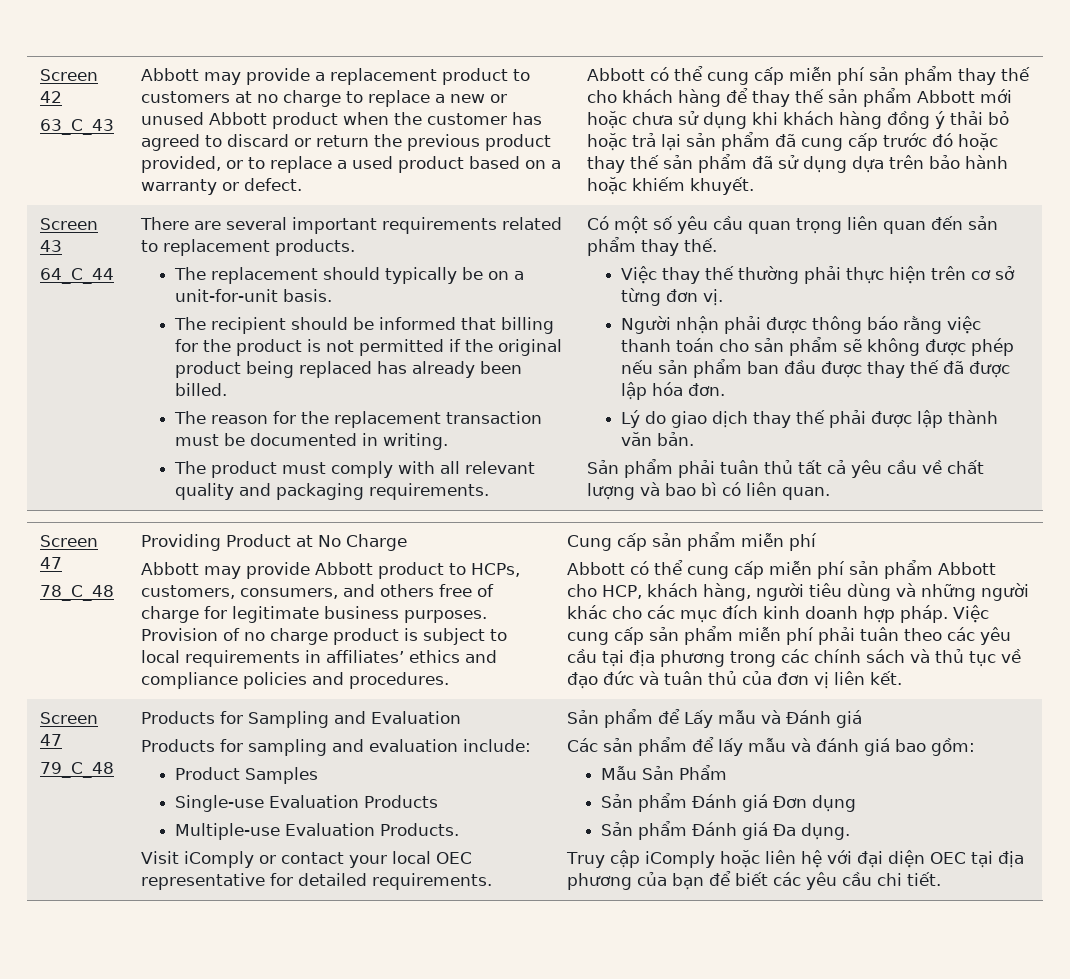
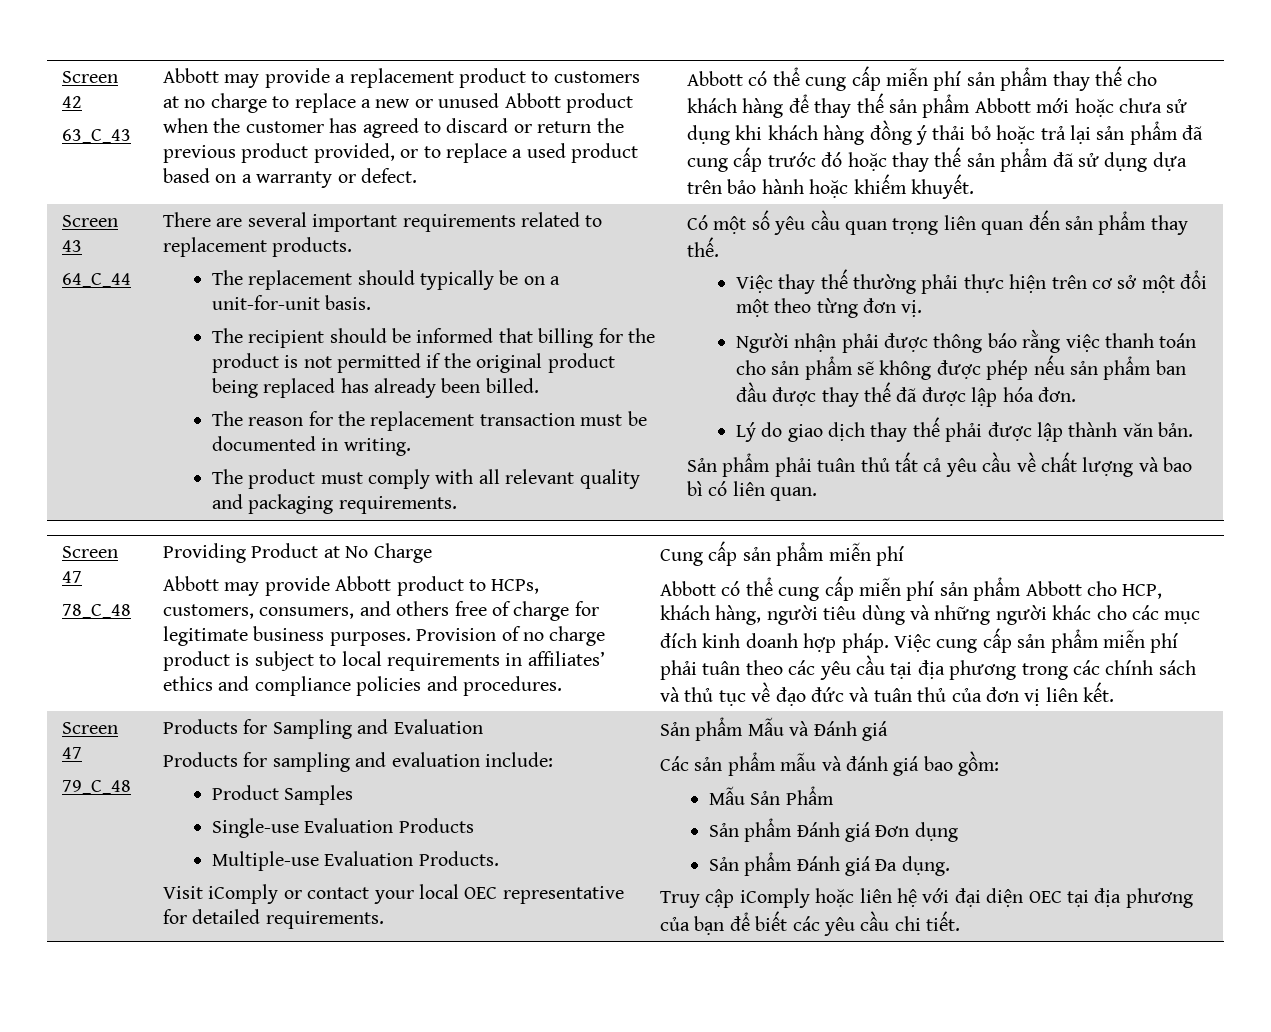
(1015, 273) none -> [1141,270,1208,293] [735,298,812,317] một đổi một theo
[657,709,756,728] để Lấy mẫu -> [747,717,784,736] Mẫu
[691,737,743,756] để lấy -> (776, 764) none

